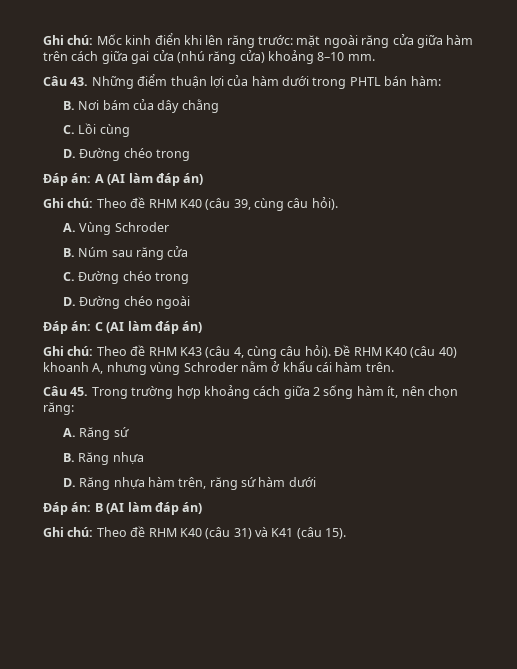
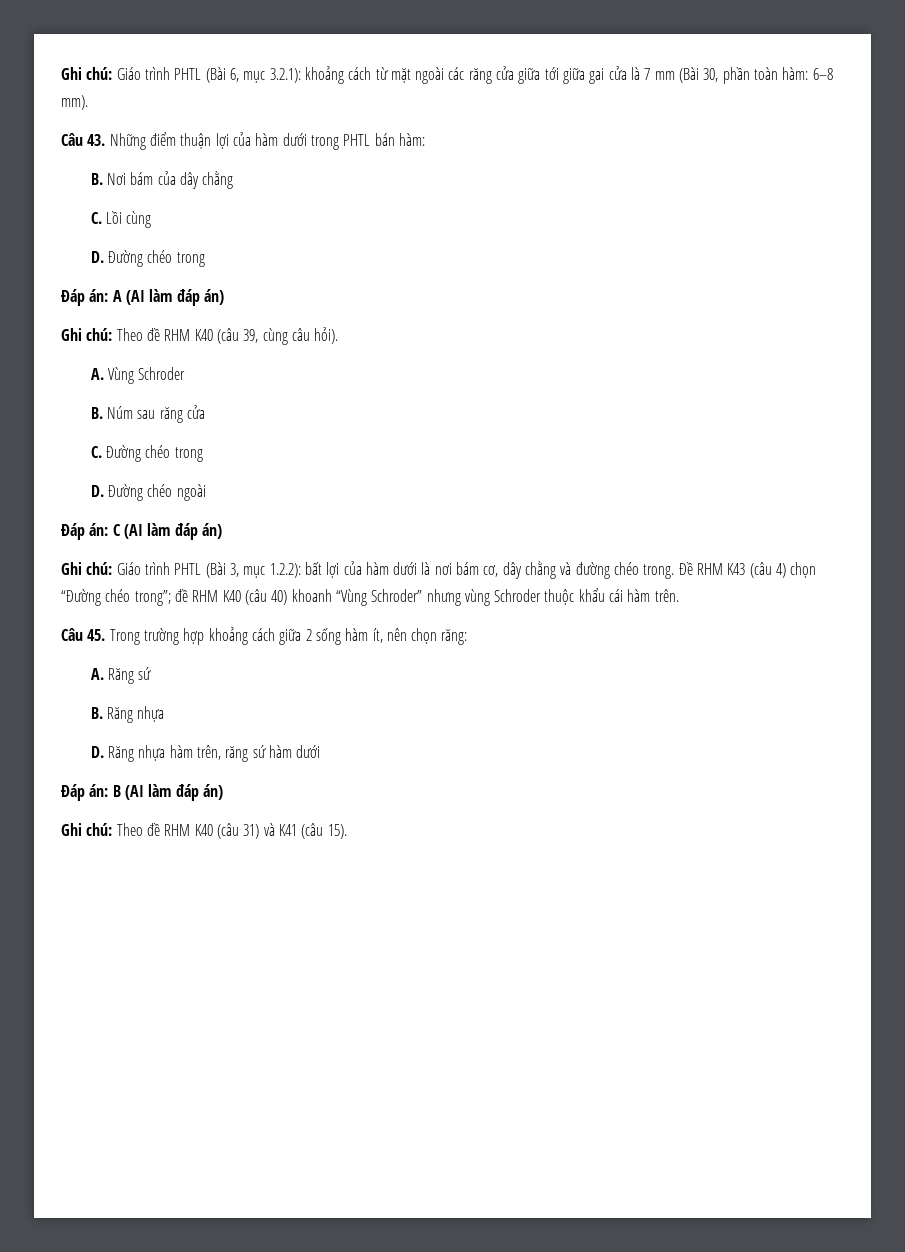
[43,33,293,48] Ghi chú: Mốc kinh điển khi lên răng trước: -> [61,66,388,84] Ghi chú: Giáo trình PHTL (Bài 6, mục 3.2.1): khoảng cách từ
(358, 41) none -> [448,67,465,80] các
[446,35,474,45] [43,50,375,64] hàm trên cách giữa gai cửa (nhú răng cửa) khoảng 8–10 mm. -> [544,66,833,84] [61,95,88,110] tới giữa gai cửa là 7 mm (Bài 30, phần toàn hàm: 6–8 mm).
[96,345,351,359] Theo đề RHM K43 (câu 4, cùng câu hỏi). Đề -> [116,561,817,579] [61,589,188,606] Giáo trình PHTL (Bài 3, mục 1.2.2): bất lợi của hàm dưới là nơi bám cơ, dây chằng và đường chéo trong. Đề RHM K43 (câu 4) chọn “Đường chéo trong”; đề
[92,363,104,374] A, -> [335,589,423,606] “Vùng Schroder”
[240,361,281,372] nằm ở -> [544,589,575,605] thuộc

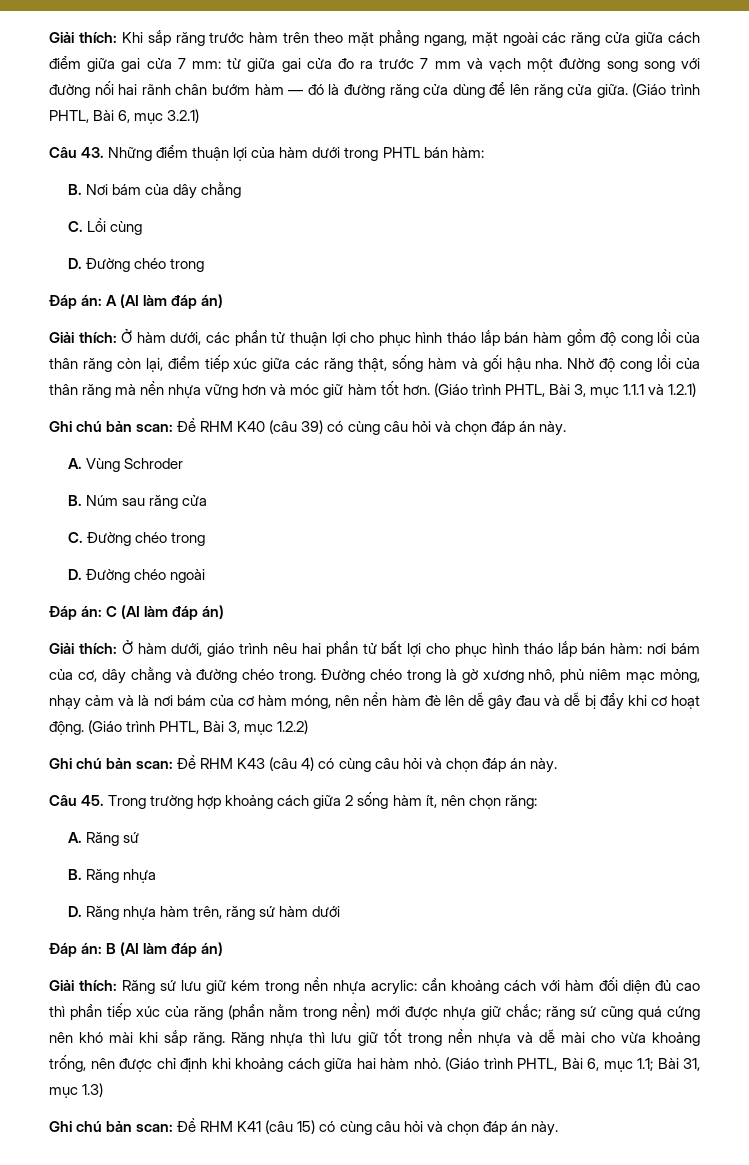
[61,66,388,84] Ghi chú: Giáo trình PHTL (Bài 6, mục 3.2.1): khoảng cách từ -> [49,30,467,46] Giải thích: Khi sắp răng trước hàm trên theo mặt phẳng ngang,
[544,66,833,84] [61,95,88,110] tới giữa gai cửa là 7 mm (Bài 30, phần toàn hàm: 6–8 mm). -> [668,32,701,43] [49,56,700,72] [49,81,701,98] [49,109,200,124] cách điểm giữa gai cửa 7 mm: từ giữa gai cửa đo ra trước 7 mm và vạch một đường song song với đường nối hai rãnh chân bướm hàm — đó là đường răng cửa dùng để lên răng cửa giữa. (Giáo trình PHTL, Bài 6, mục 3.2.1)
[61,327,339,345] Ghi chú: Theo đề RHM K40 (câu 39, cùng câu hỏi). -> [49,329,701,346] [49,355,701,372] [49,381,697,398] [49,418,566,436] Giải thích: Ở hàm dưới, các phần tử thuận lợi cho phục hình tháo lắp bán hàm gồm độ cong lồi của thân răng còn lại, điểm tiếp xúc giữa các răng thật, sống hàm và gối hậu nha. Nhờ độ cong lồi của thân răng mà nền nhựa vững hơn và móc giữ hàm tốt hơn. (Giáo trình PHTL, Bài 3, mục 1.1.1 và 1.2.1) // Ghi chú bản scan: Đề RHM K40 (câu 39) có cùng câu hỏi và chọn đáp án này.
[61,561,480,578] Ghi chú: Giáo trình PHTL (Bài 3, mục 1.2.2): bất lợi của hàm dưới là nơi bám -> [49,640,700,657] [49,669,73,680] Giải thích: Ở hàm dưới, giáo trình nêu hai phần tử bất lợi cho phục hình tháo lắp bán hàm: nơi bám của
(675, 571) none -> [321,669,701,683] [49,692,700,710] [49,720,309,735] [49,758,174,769] Đường chéo trong là gờ xương nhô, phủ niêm mạc mỏng, nhạy cảm và là nơi bám của cơ hàm móng, nên nền hàm đè lên dễ gây đau và dễ bị đẩy khi cơ hoạt động. (Giáo trình PHTL, Bài 3, mục 1.2.2) // Ghi chú bản scan:
[790,562,817,578] [61,588,679,606] chọn “Đường chéo trong”; đề RHM K40 (câu 40) khoanh “Vùng Schroder” nhưng vùng Schroder thuộc khẩu cái hàm trên. -> [318,758,557,773] có cùng câu hỏi và chọn đáp án này.
[61,823,347,839] Ghi chú: Theo đề RHM K40 (câu 31) và K41 (câu 15). -> [49,977,700,995] [49,1003,701,1020] [49,1029,700,1046] [49,1055,700,1072] [49,1083,104,1098] [49,1118,558,1136] Giải thích: Răng sứ lưu giữ kém trong nền nhựa acrylic: cần khoảng cách với hàm đối diện đủ cao thì phần tiếp xúc của răng (phần nằm trong nền) mới được nhựa giữ chắc; răng sứ cũng quá cứng nên khó mài khi sắp răng. Răng nhựa thì lưu giữ tốt trong nền nhựa và dễ mài cho vừa khoảng trống, nên được chỉ định khi khoảng cách giữa hai hàm nhỏ. (Giáo trình PHTL, Bài 6, mục 1.1; Bài 31, mục 1.3) // Ghi chú bản scan: Đề RHM K41 (câu 15) có cùng câu hỏi và chọn đáp án này.

